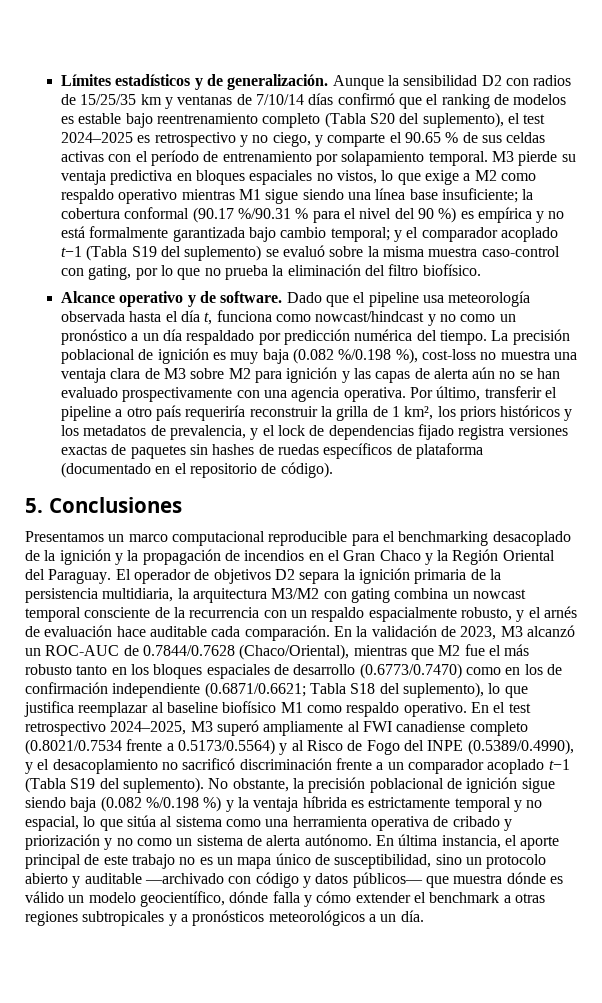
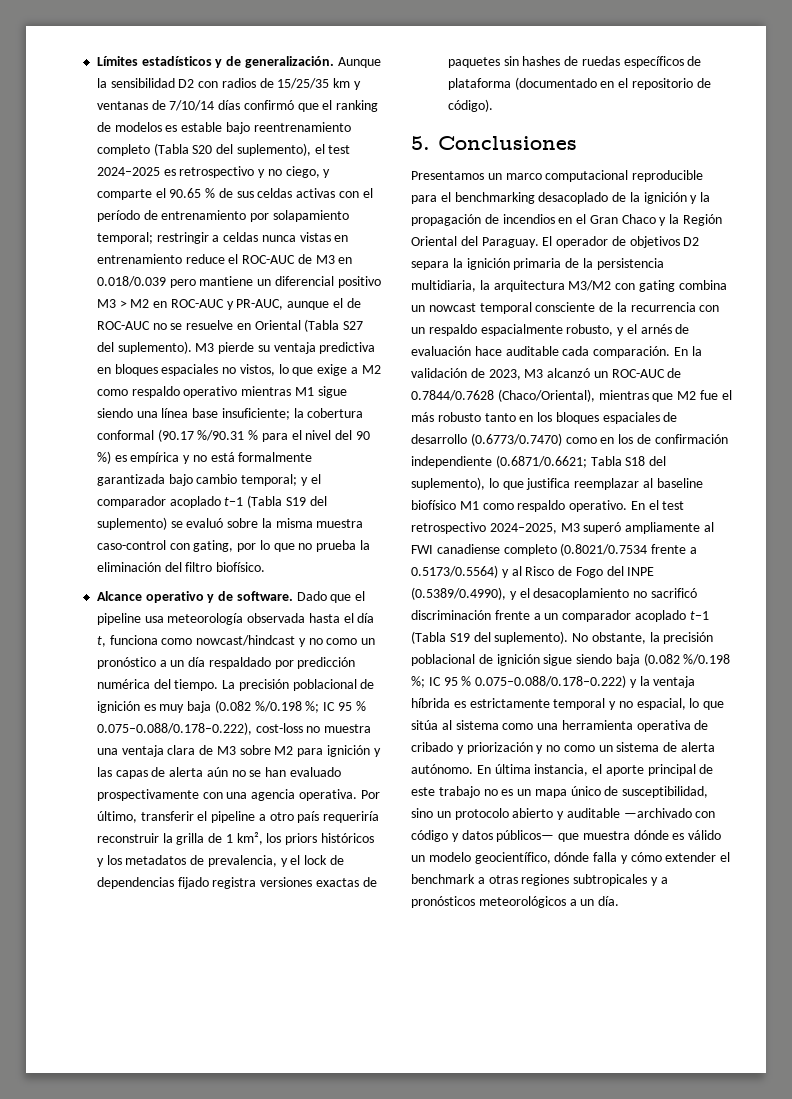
[428,151,488,166] temporal. -> [96,232,349,244] [96,254,353,264] [96,276,381,288] [96,298,361,310] [96,319,364,332] [96,341,192,354] temporal; restringir a celdas nunca vistas en entrenamiento reduce el ROC-AUC de M3 en 0.018/0.039 pero mantiene un diferencial positivo M3 > M2 en ROC-AUC y PR-AUC, aunque el de ROC-AUC no se resuelve en Oriental (Tabla S27 del suplemento).
[395,348,418,364] %), -> [305,701,366,713] [96,722,252,735] %; IC 95 % 0.075–0.088/0.178–0.222),
[203,796,222,812] %) -> [411,675,627,688] %; IC 95 % 0.075–0.088/0.178–0.222)

